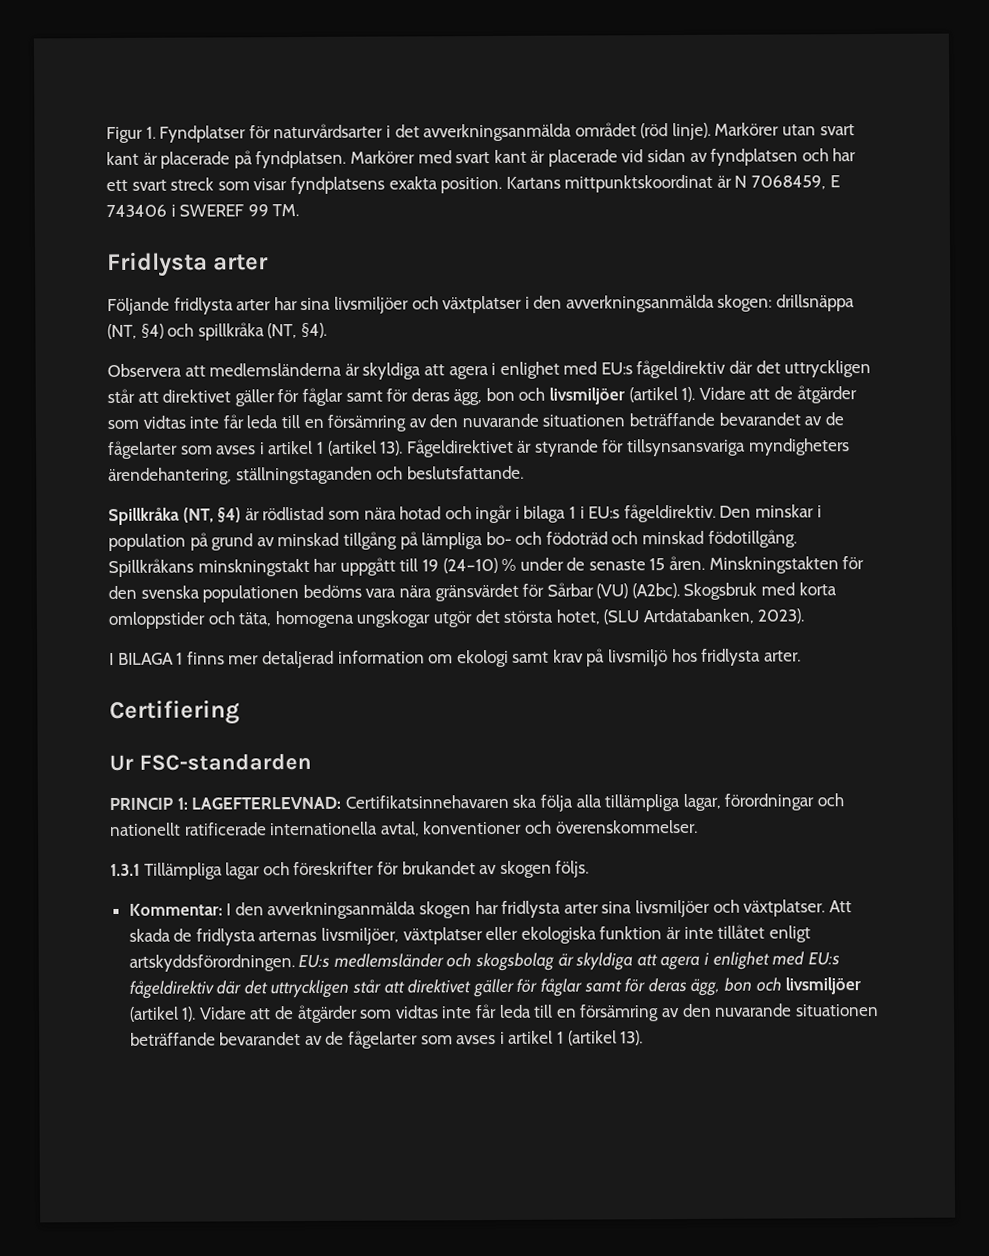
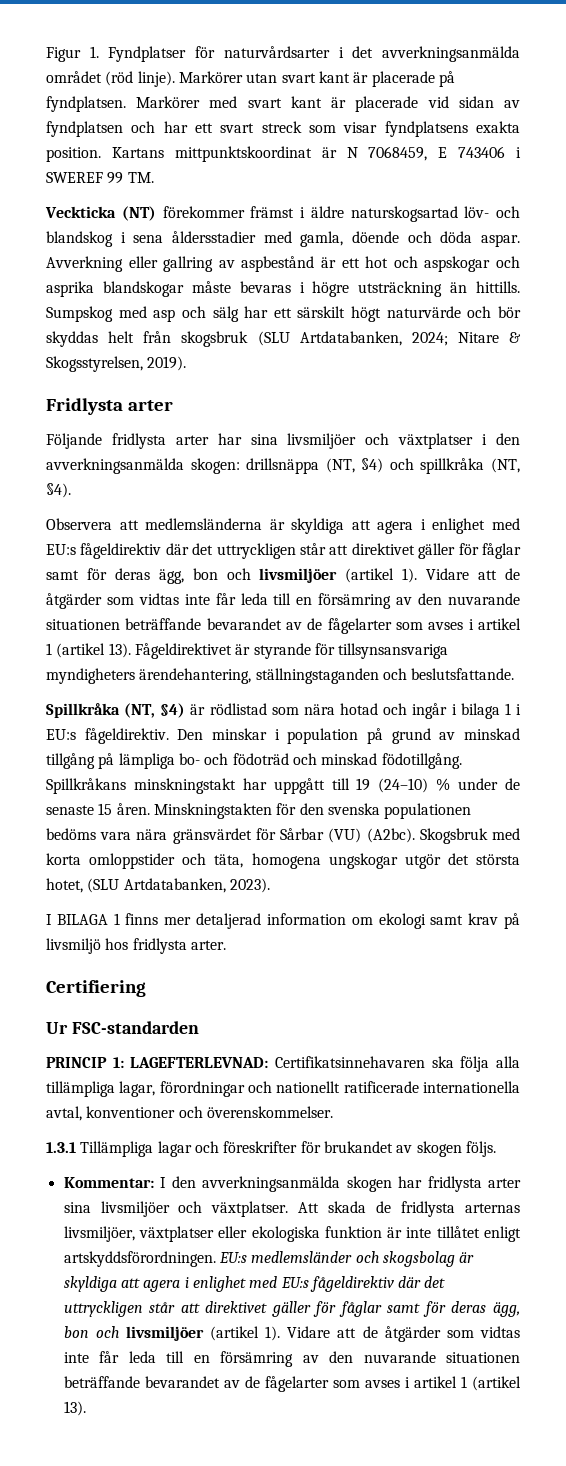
(300, 210) none -> [45,206,520,222] [46,231,520,247] [46,256,521,272] [46,281,520,297] [46,306,521,322] [46,331,521,347] [46,356,187,372] // Veckticka (NT) förekommer främst i äldre naturskogsartad löv- och blandskog i sena åldersstadier med gamla, döende och döda aspar. Avverkning eller gallring av aspbestånd är ett hot och aspskogar och asprika blandskogar måste bevaras i högre utsträckning än hittills. Sumpskog med asp och sälg har ett särskilt högt naturvärde och bör skyddas helt från skogsbruk (SLU Artdatabanken, 2024; Nitare & Skogsstyrelsen, 2019).

